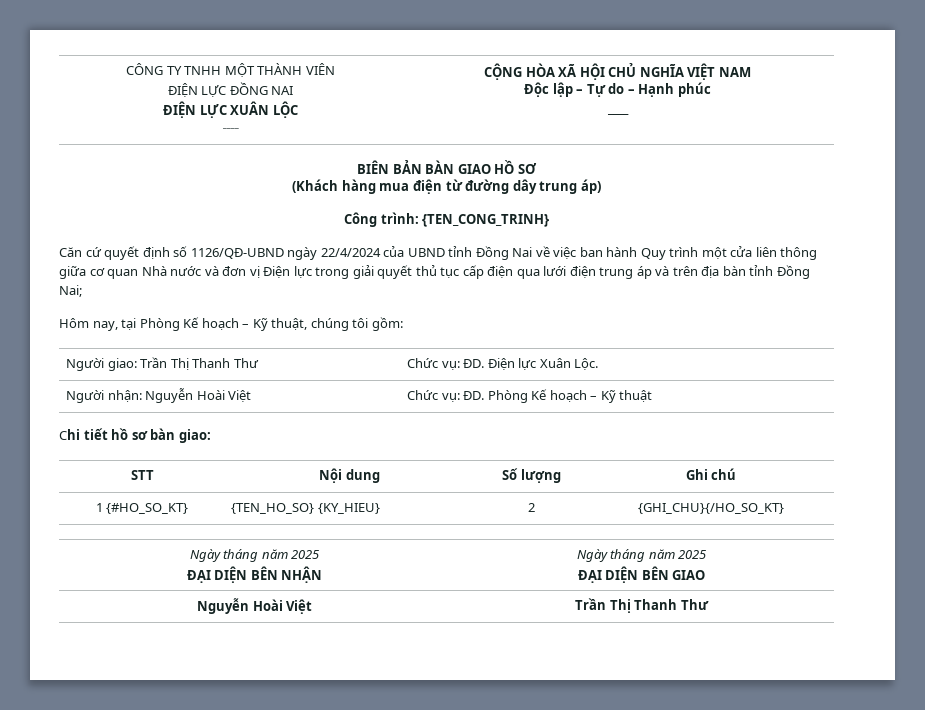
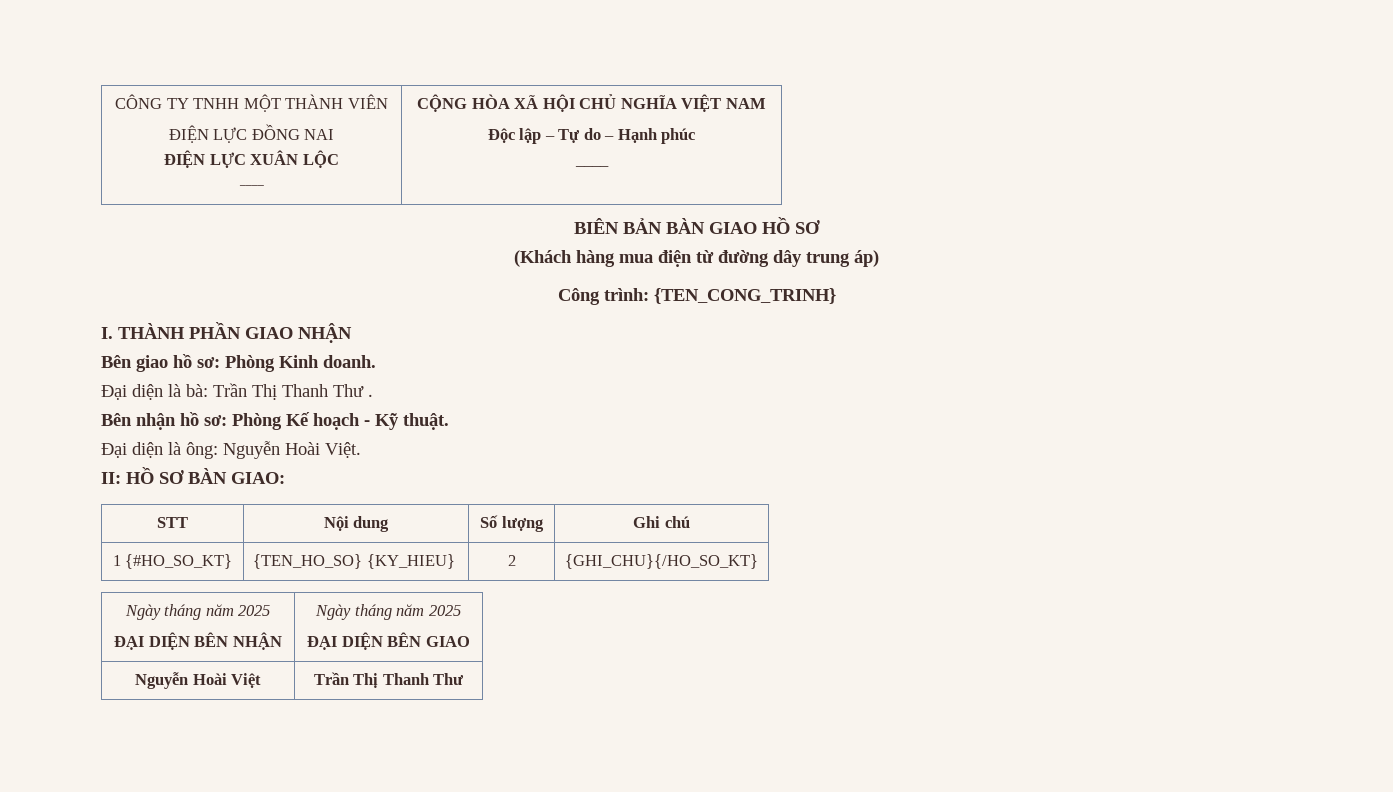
[59,246,818,260] [59,265,810,279] [59,285,82,297] [59,317,403,331] [66,357,259,371] [407,358,599,370] [66,388,252,403] [407,389,653,403] [59,428,211,443] Căn cứ quyết định số 1126/QĐ-UBND ngày 22/4/2024 của UBND tỉnh Đồng Nai về việc ban hành Quy trình một cửa liên thông giữa cơ quan Nhà nước và đơn vị Điện lực trong giải quyết thủ tục cấp điện qua lưới điện trung áp và trên địa bàn tỉnh Đồng Nai; // Hôm nay, tại Phòng Kế hoạch – Kỹ thuật, chúng tôi gồm: // Người giao: Trần Thị Thanh Thư | Chức vụ: ĐD. Điện lực Xuân Lộc. // Người nhận: Nguyễn Hoài Việt | Chức vụ: ĐD. Phòng Kế hoạch – Kỹ thuật // Chi tiết hồ sơ bàn giao: -> [101,322,352,343] [101,354,376,372] [101,383,373,400] [101,412,449,430] [101,441,361,459] [101,467,285,484] I. THÀNH PHẦN GIAO NHẬN // Bên giao hồ sơ: Phòng Kinh doanh. // Đại diện là bà: Trần Thị Thanh Thư . // Bên nhận hồ sơ: Phòng Kế hoạch - Kỹ thuật. // Đại diện là ông: Nguyễn Hoài Việt. // II: HỒ SƠ BÀN GIAO:

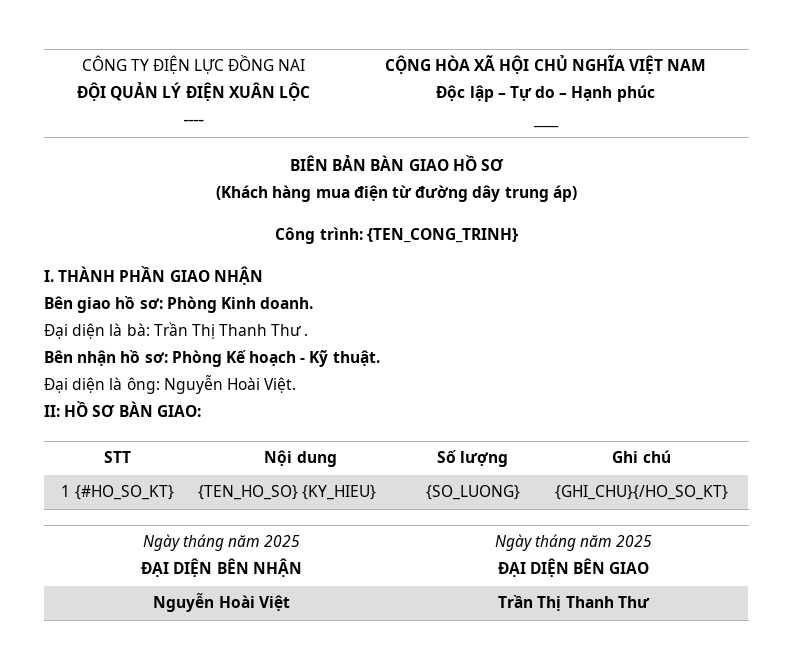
[193,94,388,112] TNHH MỘT THÀNH VIÊN // -> (149, 65) none
[164,150,246,168] ĐIỆN LỰC -> [77,82,225,101] ĐỘI QUẢN LÝ ĐIỆN
[507,555,516,566] 2 -> [425,485,520,500] {SO_LUONG}

